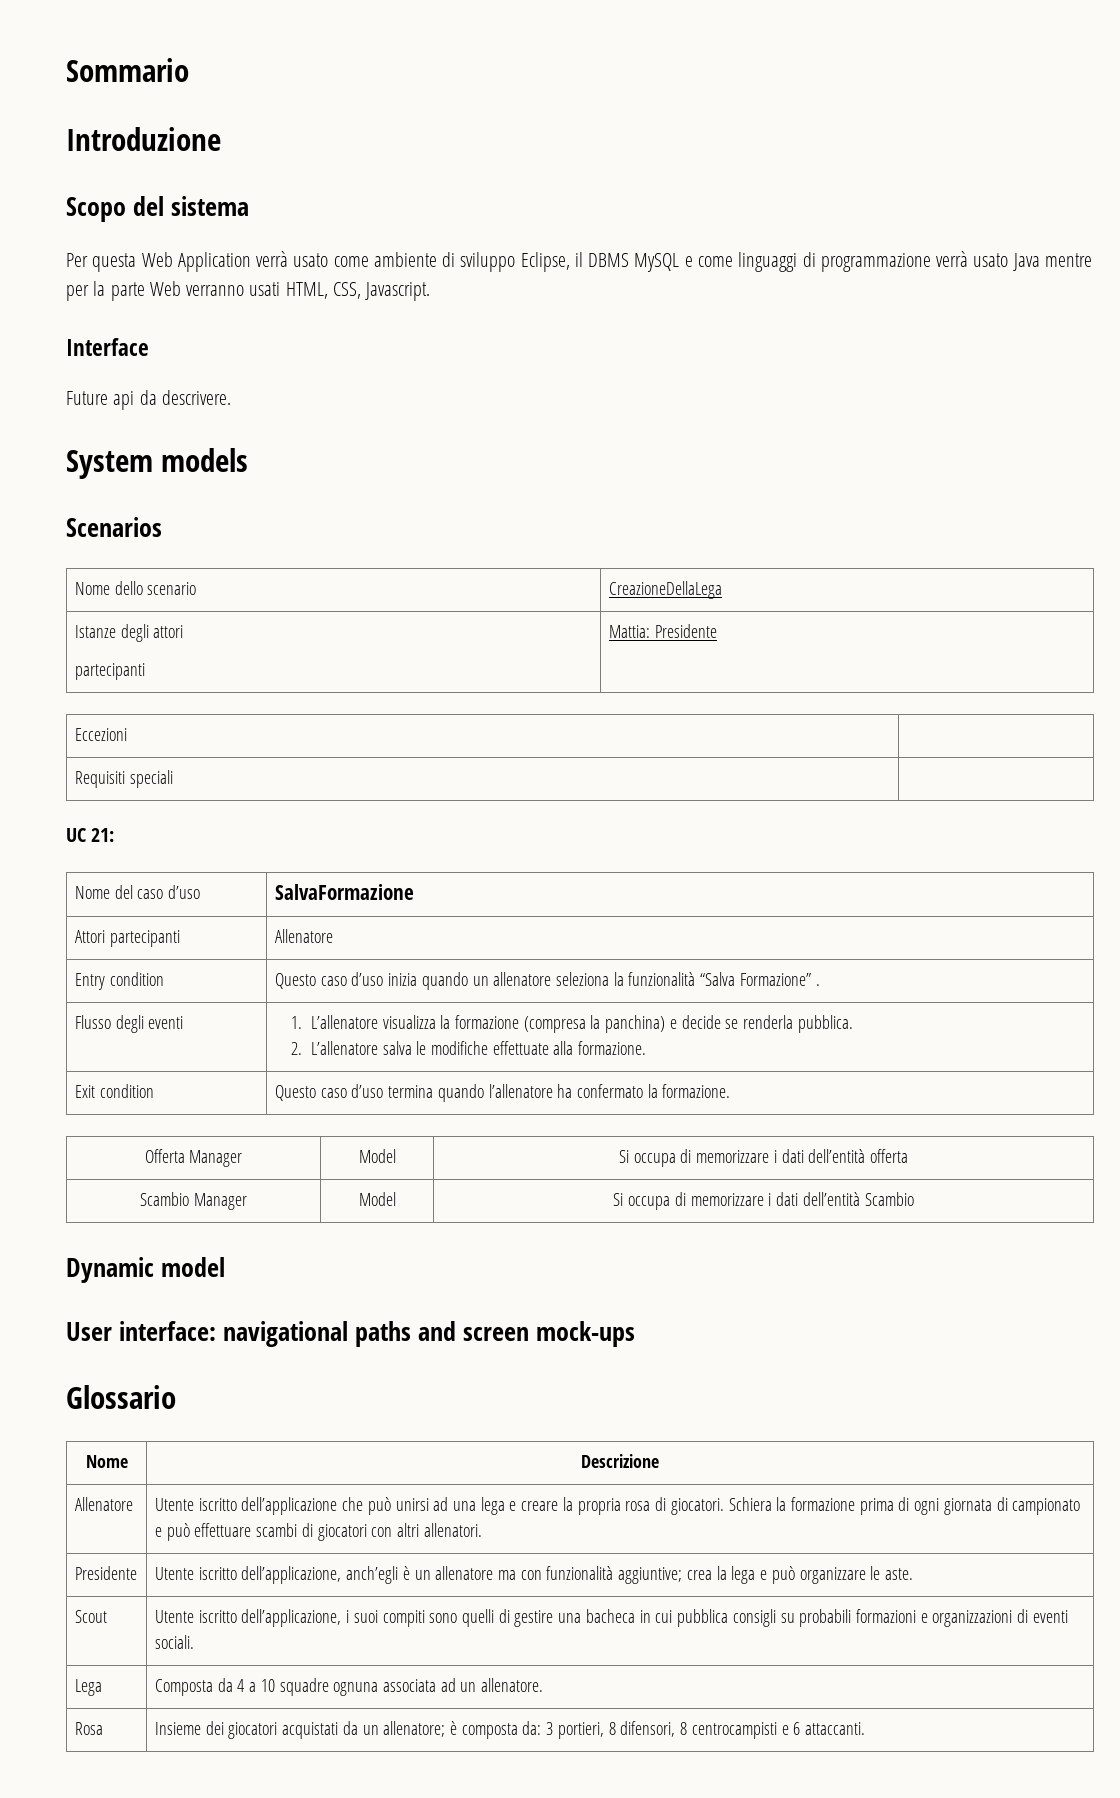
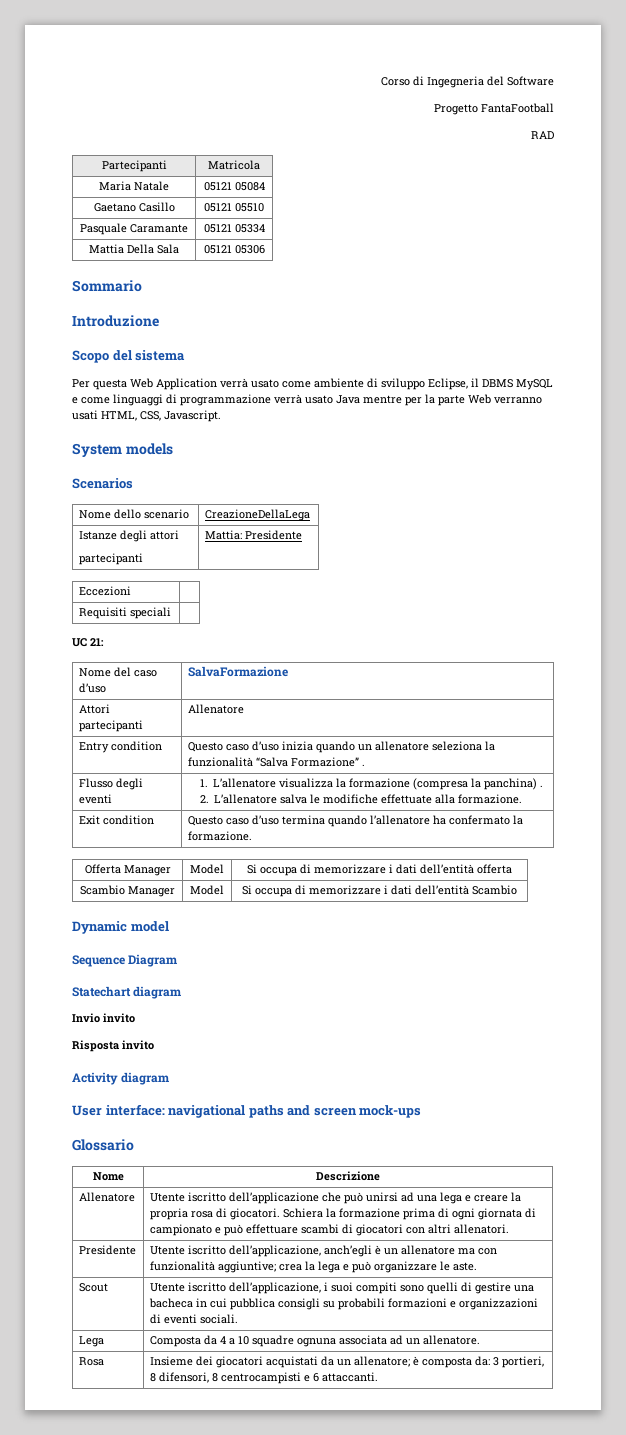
(66, 70) none -> [381,76,554,88] [434,103,554,115] [531,131,554,139] [101,160,167,172] [208,160,260,170] [99,181,169,191] [203,182,265,191] [93,202,175,212] [204,203,264,212] [80,223,188,235] [203,224,265,233] [89,244,179,254] [203,245,265,254] Corso di Ingegneria del Software // Progetto FantaFootball // RAD // Partecipanti | Matricola // Maria Natale | 05121 05084 // Gaetano Casillo | 05121 05510 // Pasquale Caramante | 05121 05334 // Mattia Della Sala | 05121 05306 //
[66,338,149,356] [66,390,231,410] // Interface // Future api da descrivere. -> (221, 416) none
[669,1015,853,1033] e decide se renderla pubblica. -> [540,785,544,787] .
(226, 1267) none -> [72,954,178,967] [72,986,182,999] [72,1013,135,1023] [72,1040,154,1052] [72,1072,170,1085] // Sequence Diagram // Statechart diagram // Invio invito // Risposta invito // Activity diagram

